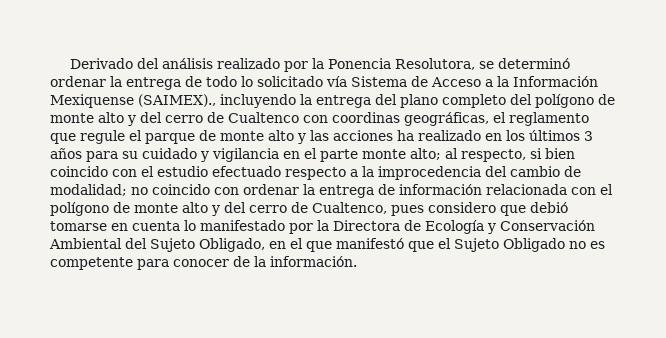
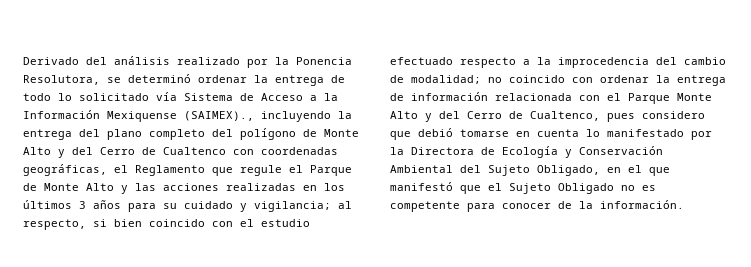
[50,112,203,126] monte alto y del cerro -> [324,129,359,137] [23,147,135,158] Monte Alto y del Cerro
[332,112,400,123] coordinas -> [261,147,338,155] coordenadas
[509,112,589,126] reglamento -> [135,165,205,176] Reglamento
[145,130,294,144] parque de monte alto -> [310,165,352,176] [23,183,114,191] Parque de Monte Alto
[397,130,481,141] ha realizado -> [226,183,296,191] realizadas
[212,148,441,162] vigilancia en el parte monte alto; -> [254,201,331,212] vigilancia;
[50,202,287,216] polígono de monte alto y del cerro -> [628,93,712,104] [390,111,502,122] Parque Monte Alto y del Cerro

